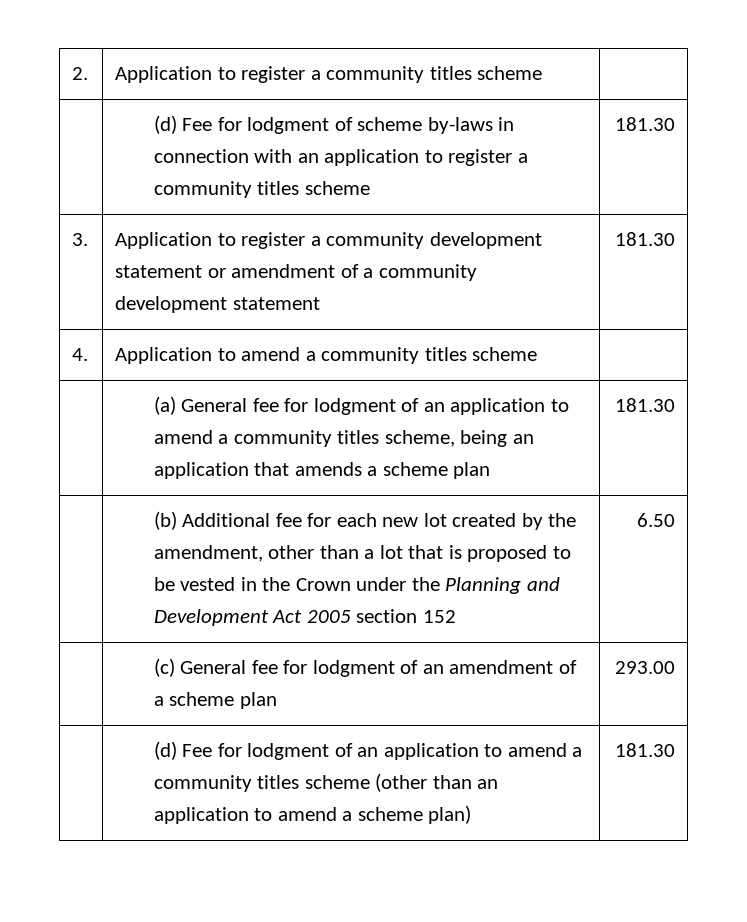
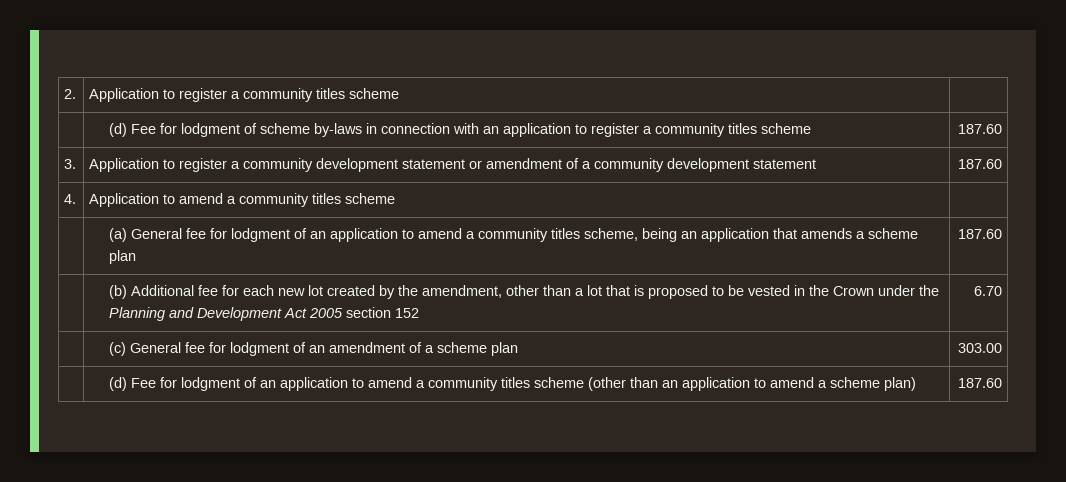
[614,117,675,131] 181.30 -> [957,124,1002,134] 187.60
[614,232,675,246] 181.30 -> [957,159,1002,169] 187.60
[614,398,675,412] 181.30 -> [957,229,1002,239] 187.60
[636,513,675,527] 6.50 -> [973,286,1002,296] 6.70
[614,661,675,674] 293.00 -> [957,343,1002,353] 303.00
[614,743,675,757] 181.30 -> [957,378,1002,388] 187.60

